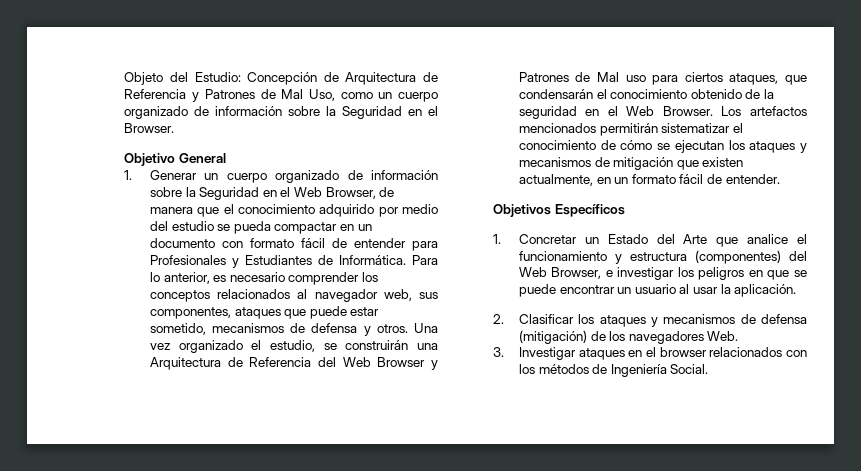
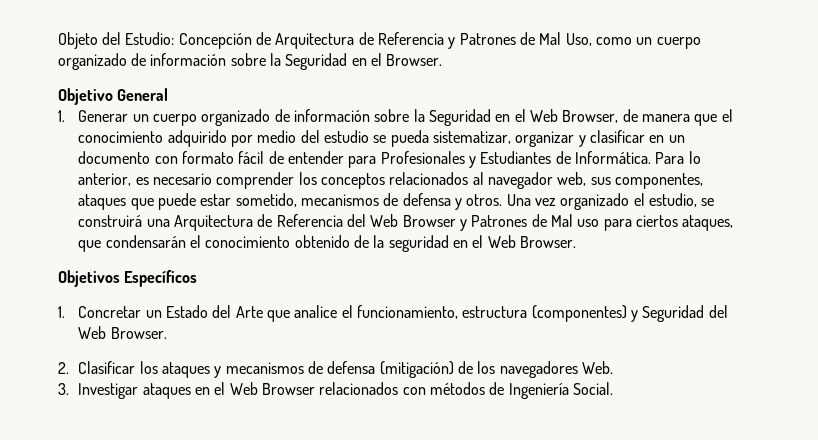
[274,222,338,234] compactar -> [432,130,645,147] sistematizar, organizar y clasificar
[345,340,409,350] construirán -> [78,215,143,227] construirá
[721,106,807,116] [518,123,743,136] [518,140,807,153] [518,157,744,170] [518,174,780,186] Los artefactos mencionados permitirán sistematizar el conocimiento de cómo se ejecutan los ataques y mecanismos de mitigación que existen actualmente, en un formato fácil de entender. -> (576, 242) none
[518,250,807,264] [518,267,807,280] [518,284,797,297] funcionamiento y estructura (componentes) del Web Browser, e investigar los peligros en que se puede encontrar un usuario al usar la aplicación. -> [356,305,728,322] [78,326,167,339] funcionamiento, estructura (componentes) y Seguridad del Web Browser.
[659,347,707,357] browser -> [229,382,315,395] Web Browser
[518,364,535,374] los -> (426, 391) none

